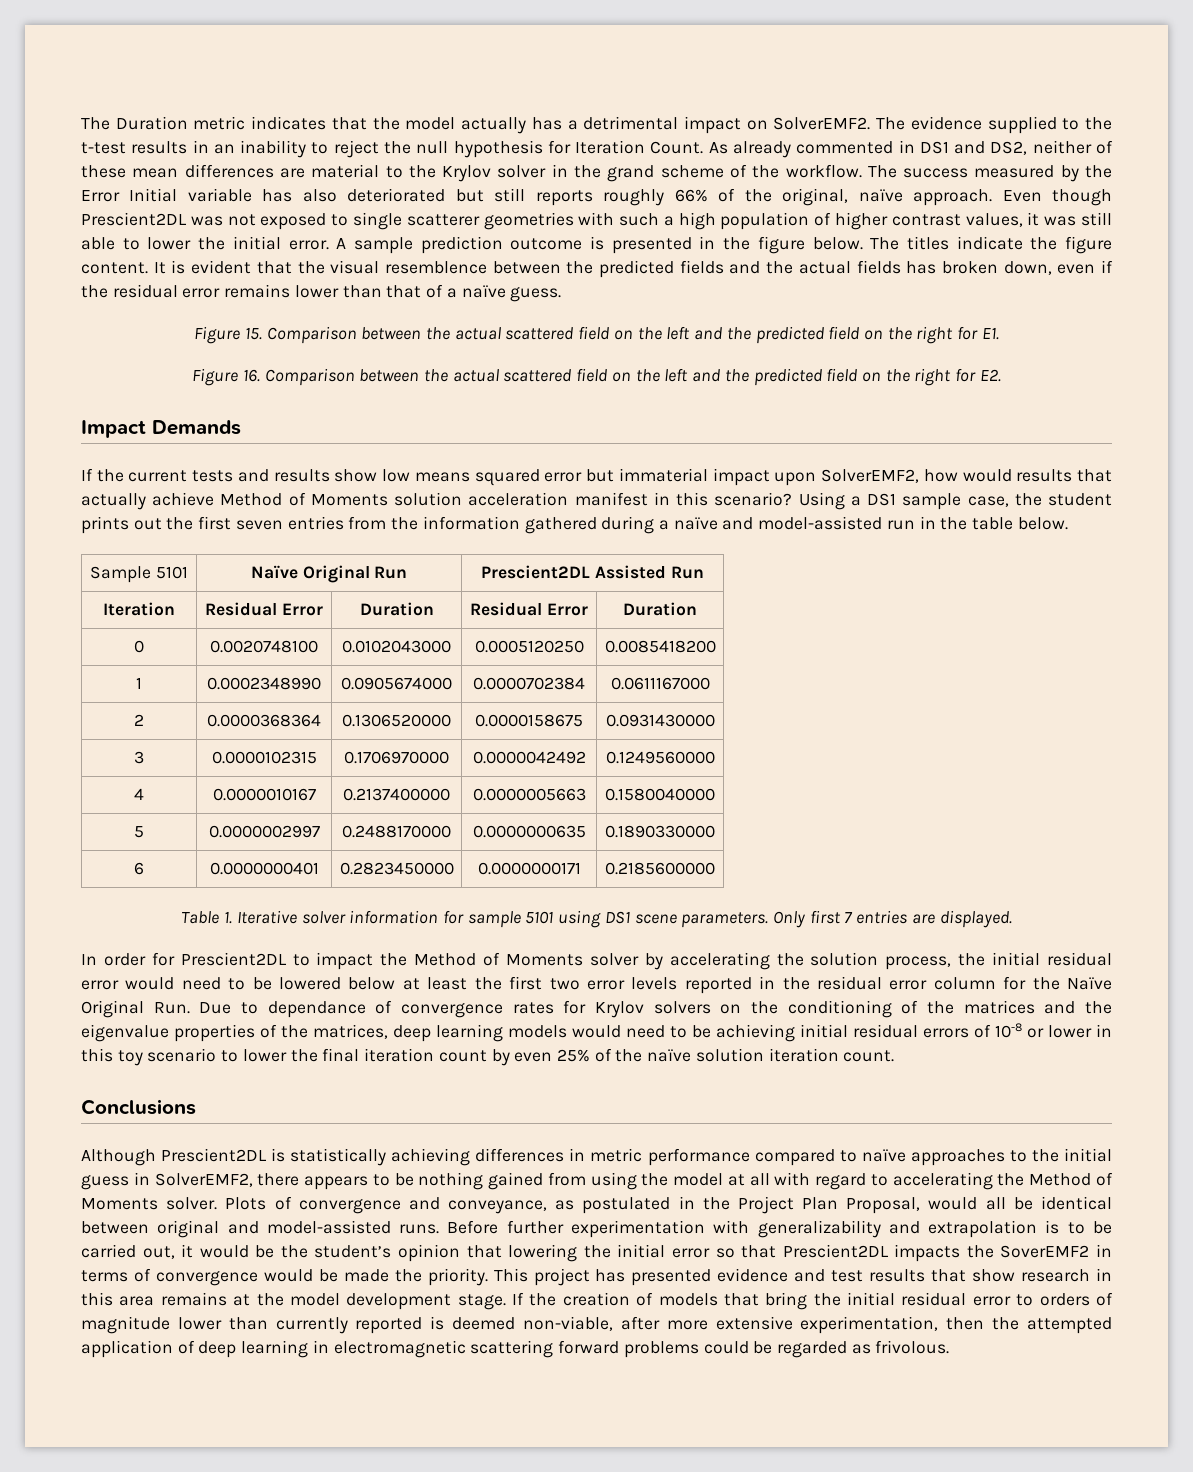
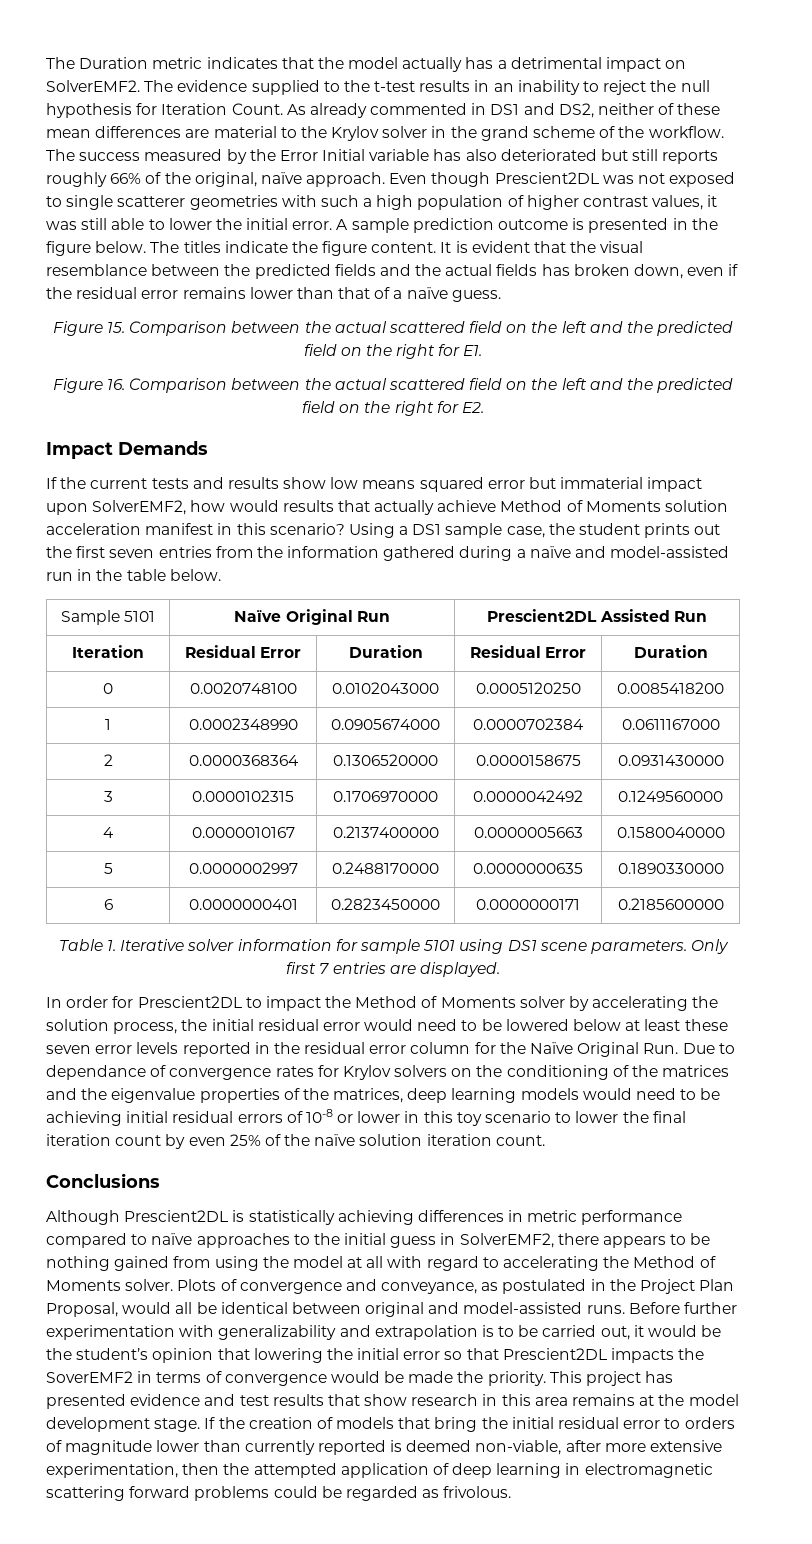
[384,261,487,274] resemblence -> [46,264,147,276] resemblance
[474,976,580,990] the first two -> [684,1019,728,1031] [46,1045,91,1054] these seven

